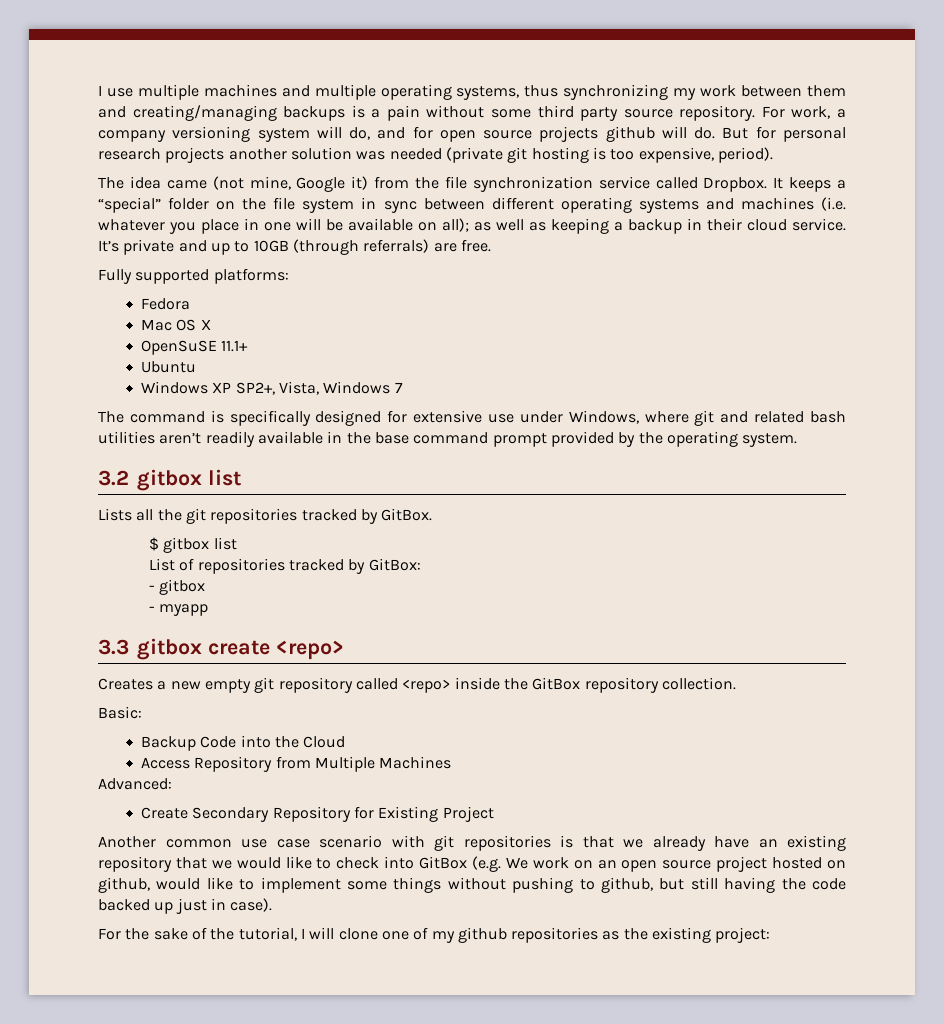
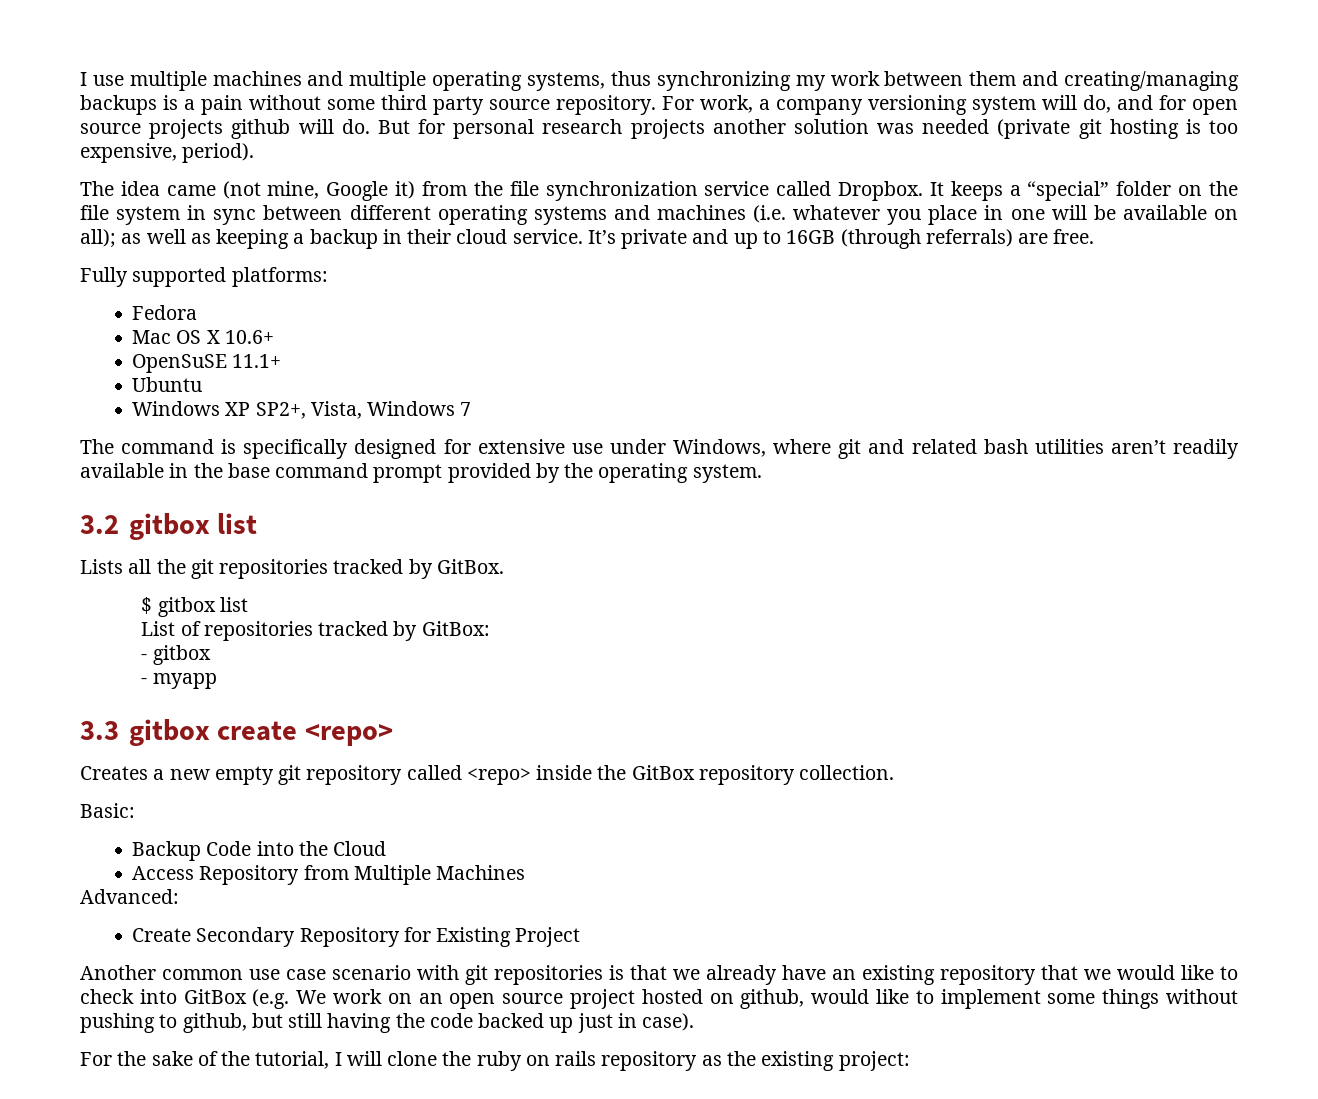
[253,240,289,252] 10GB -> [786,230,836,244] 16GB
(211, 324) none -> [224,330,274,344] 10.6+
[381,927,599,943] one of my github repositories -> [442,1051,698,1071] the ruby on rails repository

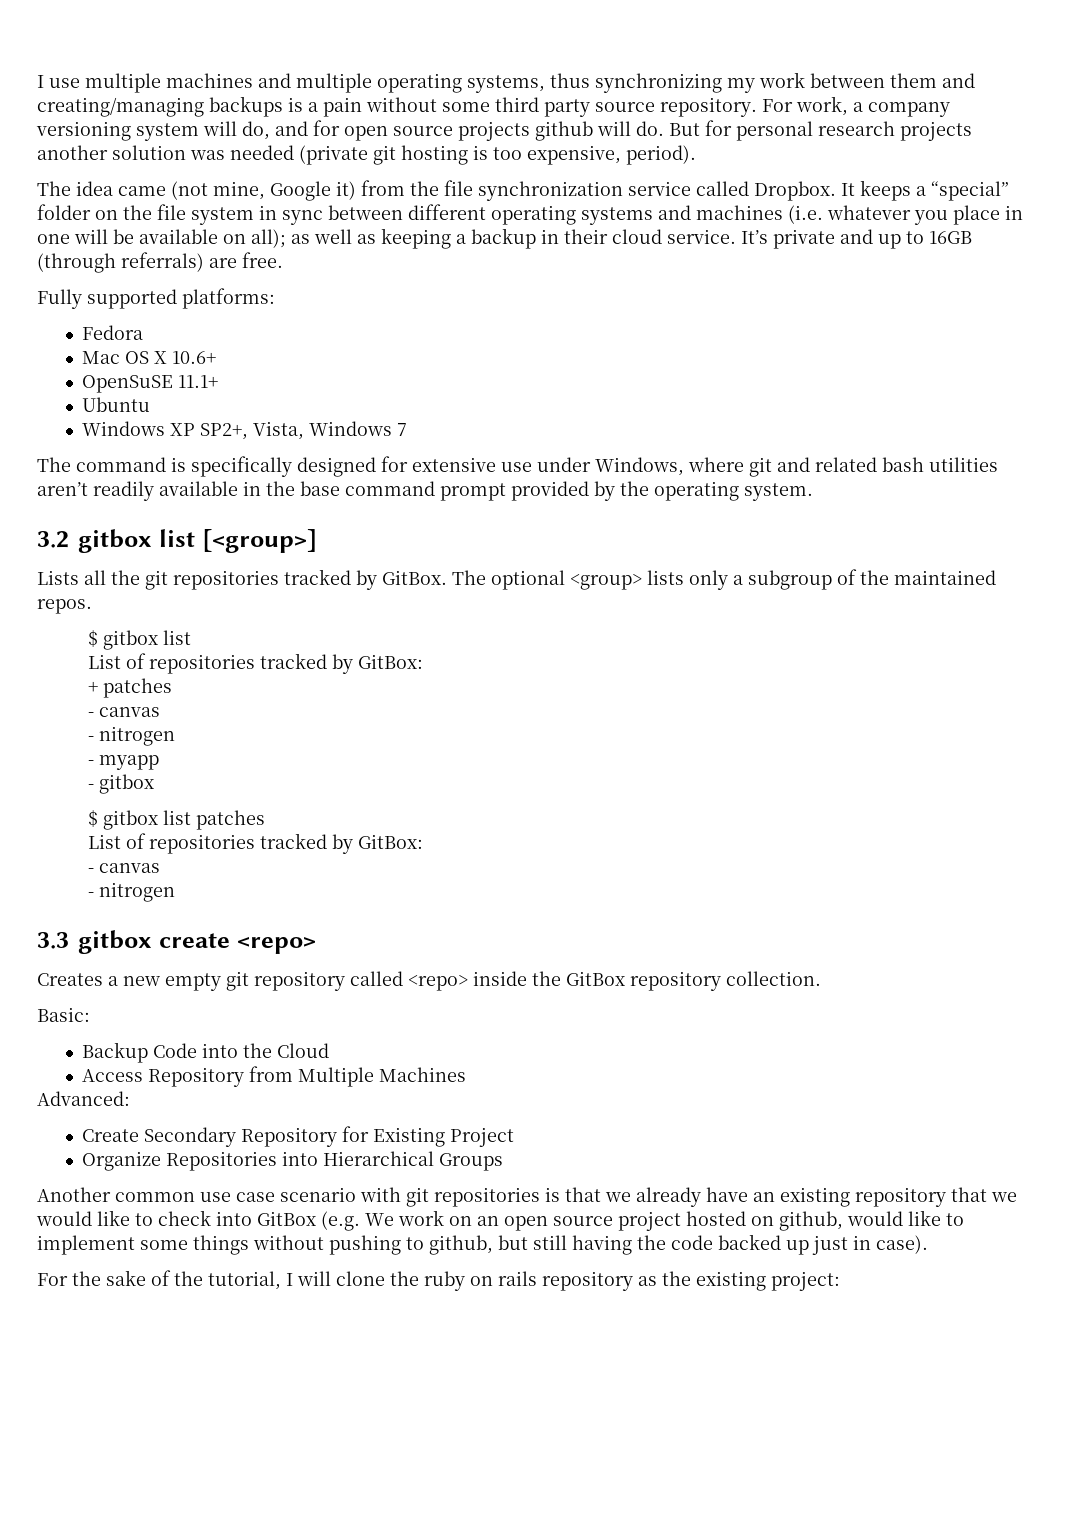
(258, 523) none -> [201,529,317,553] [<group>]
(504, 566) none -> [452,569,996,590] [37,599,92,614] The optional <group> lists only a subgroup of the maintained repos.
[141,645,211,665] [141,673,217,689] - gitbox // - myapp -> [88,678,173,698] [88,707,161,717] [88,726,176,746] [88,755,160,770] [88,774,155,794] [88,810,266,830] [88,833,424,854] [88,863,161,873] [88,882,176,902] + patches // - canvas // - nitrogen // - myapp // - gitbox // $ gitbox list patches // List of repositories tracked by GitBox: // - canvas // - nitrogen
(581, 937) none -> [82,1151,504,1171] // Organize Repositories into Hierarchical Groups

